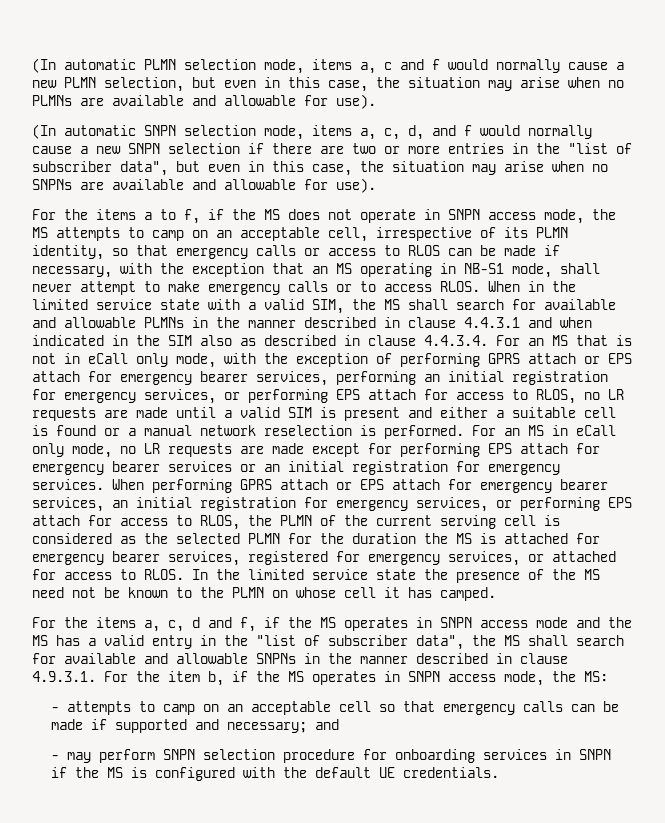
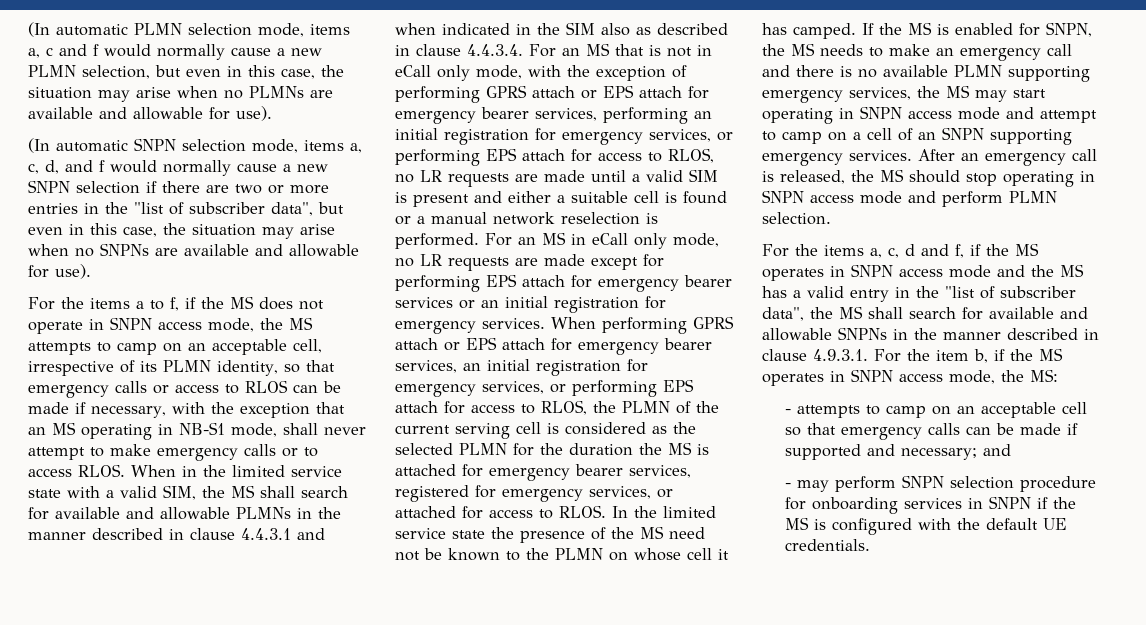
(496, 594) none -> [862,22,1092,37] [762,43,1072,61] [762,65,1090,82] [762,85,1046,103] [762,106,1097,124] [762,127,1072,145] [762,149,1097,166] [762,169,1095,187] [762,190,1057,207] [762,212,831,225] If the MS is enabled for SNPN, the MS needs to make an emergency call and there is no available PLMN supporting emergency services, the MS may start operating in SNPN access mode and attempt to camp on a cell of an SNPN supporting emergency services. After an emergency call is released, the MS should stop operating in SNPN access mode and perform PLMN selection.

